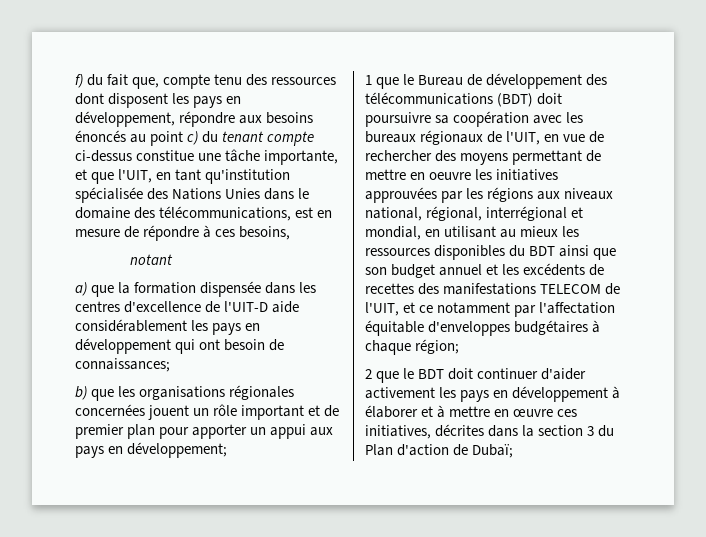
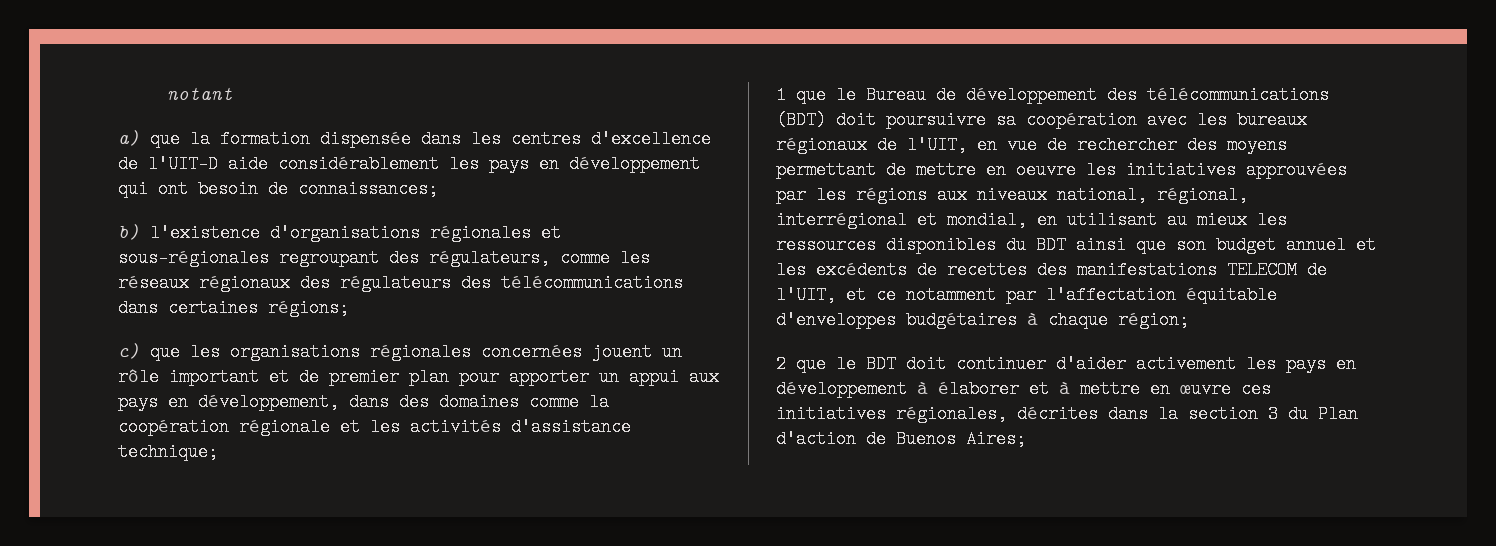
[75,74,337,89] [75,93,242,108] [75,111,314,127] [75,130,315,146] [75,149,339,165] [75,169,291,184] [75,187,310,203] [75,206,333,221] [75,225,291,241] f) du fait que, compte tenu des ressources dont disposent les pays en développement, répondre aux besoins énoncés au point c) du tenant compte ci-dessus constitue une tâche importante, et que l'UIT, en tant qu'institution spécialisée des Nations Unies dans le domaine des télécommunications, est en mesure de répondre à ces besoins, // -> (167, 93) none
(87, 393) none -> [150,224,561,242] [118,249,650,267] [118,274,683,292] [118,299,349,317] [118,343,140,359] l'existence d'organisations régionales et sous-régionales regroupant des régulateurs, comme les réseaux régionaux des régulateurs des télécommunications dans certaines régions; // c)
[127,442,228,458] développement; -> [198,393,609,411] [118,418,631,436] [118,443,218,461] développement, dans des domaines comme la coopération régionale et les activités d'assistance technique;
[365,425,431,439] initiatives, -> [776,405,1007,423] initiatives régionales,
[472,444,514,458] Dubaï; -> [896,430,1026,448] Buenos Aires;

